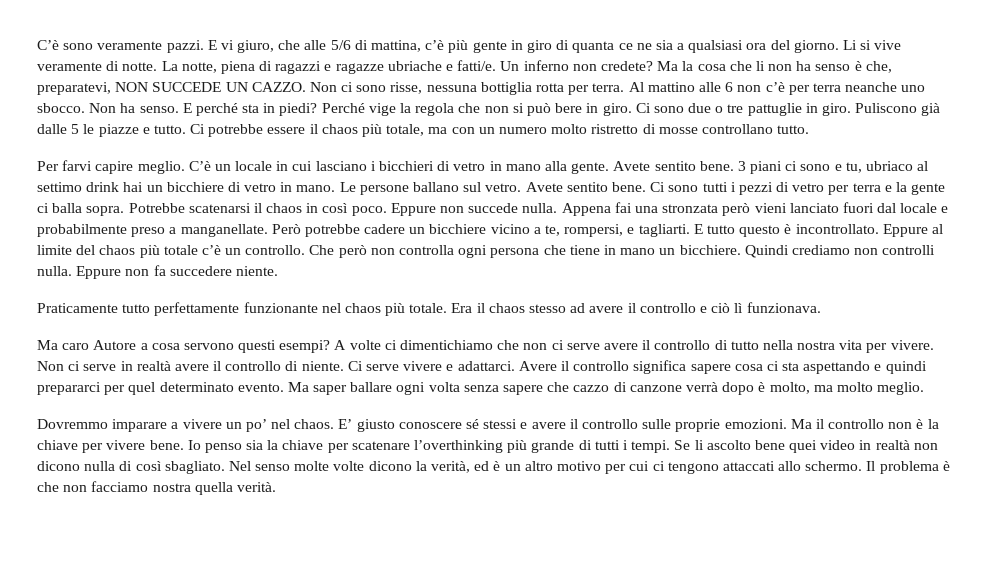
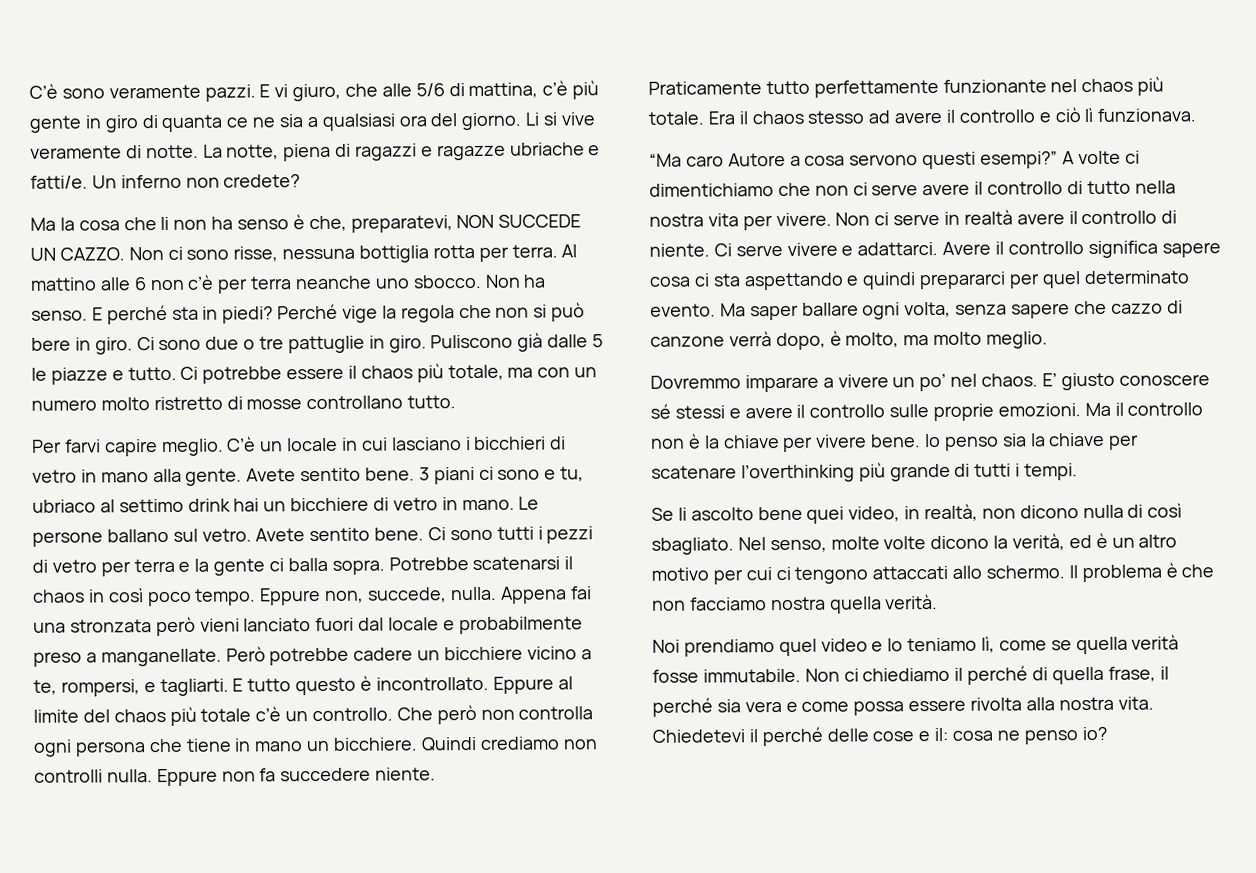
(653, 66) none -> (301, 181) //
[351,203,519,216] poco. Eppure non succede -> [146,587,448,607] poco tempo. Eppure non, succede,
[37,340,58,350] Ma -> [649,153,682,167] “Ma
[279,340,331,353] esempi? -> [980,151,1059,169] esempi?”
[428,382,460,392] volta -> [904,301,952,318] volta,
[722,382,755,395] dopo -> [775,332,826,351] dopo,
(671, 446) none -> (1079, 472) //
[820,440,910,450] video in realtà -> [848,503,979,522] video, in realtà,
[255,464,291,471] senso -> [769,539,827,553] senso,
(276, 487) none -> [652,634,1180,657] [652,665,1169,685] [652,696,1154,717] [652,726,1107,747] // Noi prendiamo quel video e lo teniamo lì, come se quella verità fosse immutabile. Non ci chiediamo il perché di quella frase, il perché sia vera e come possa essere rivolta alla nostra vita. Chiedetevi il perché delle cose e il: cosa ne penso io?

